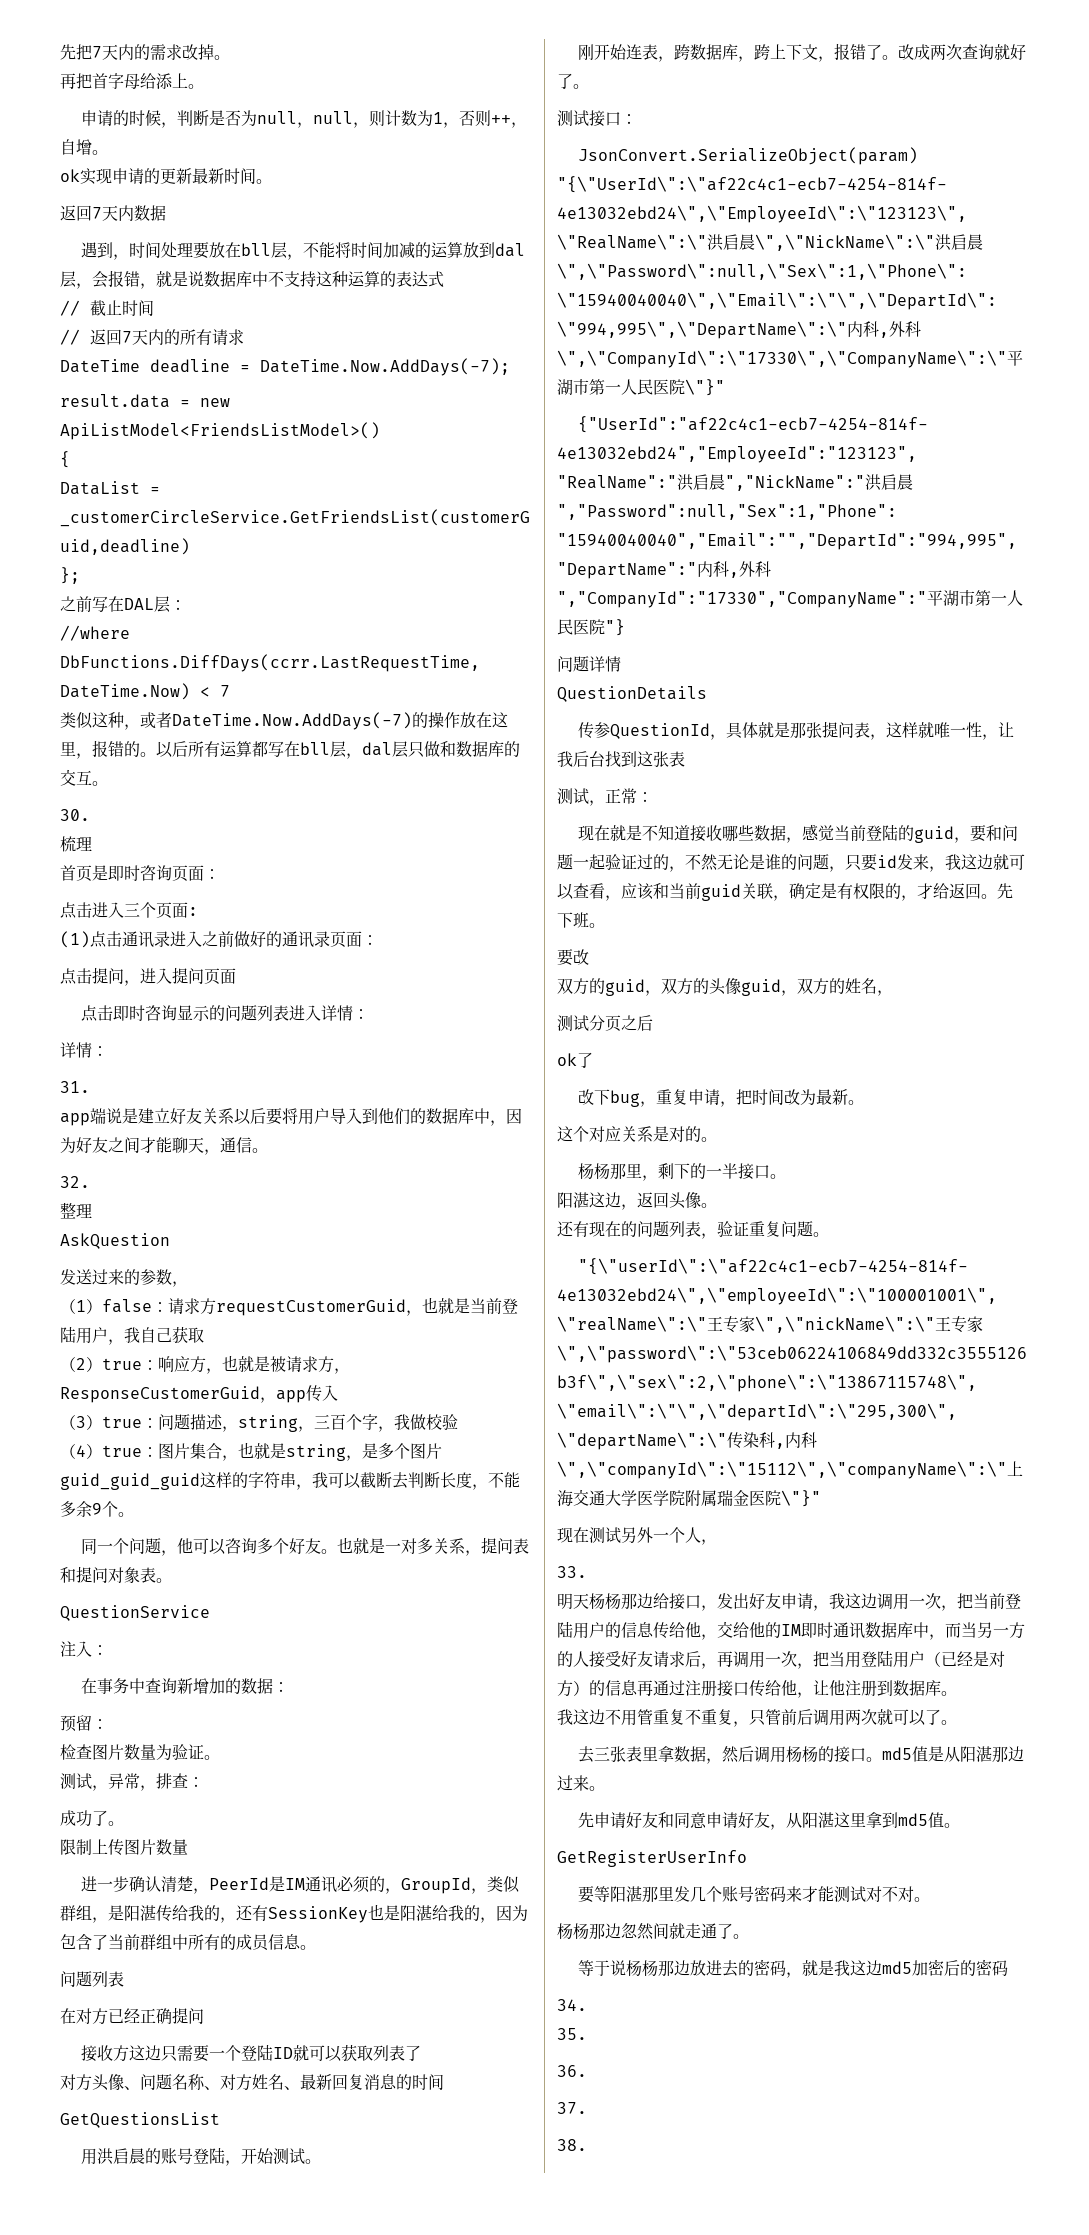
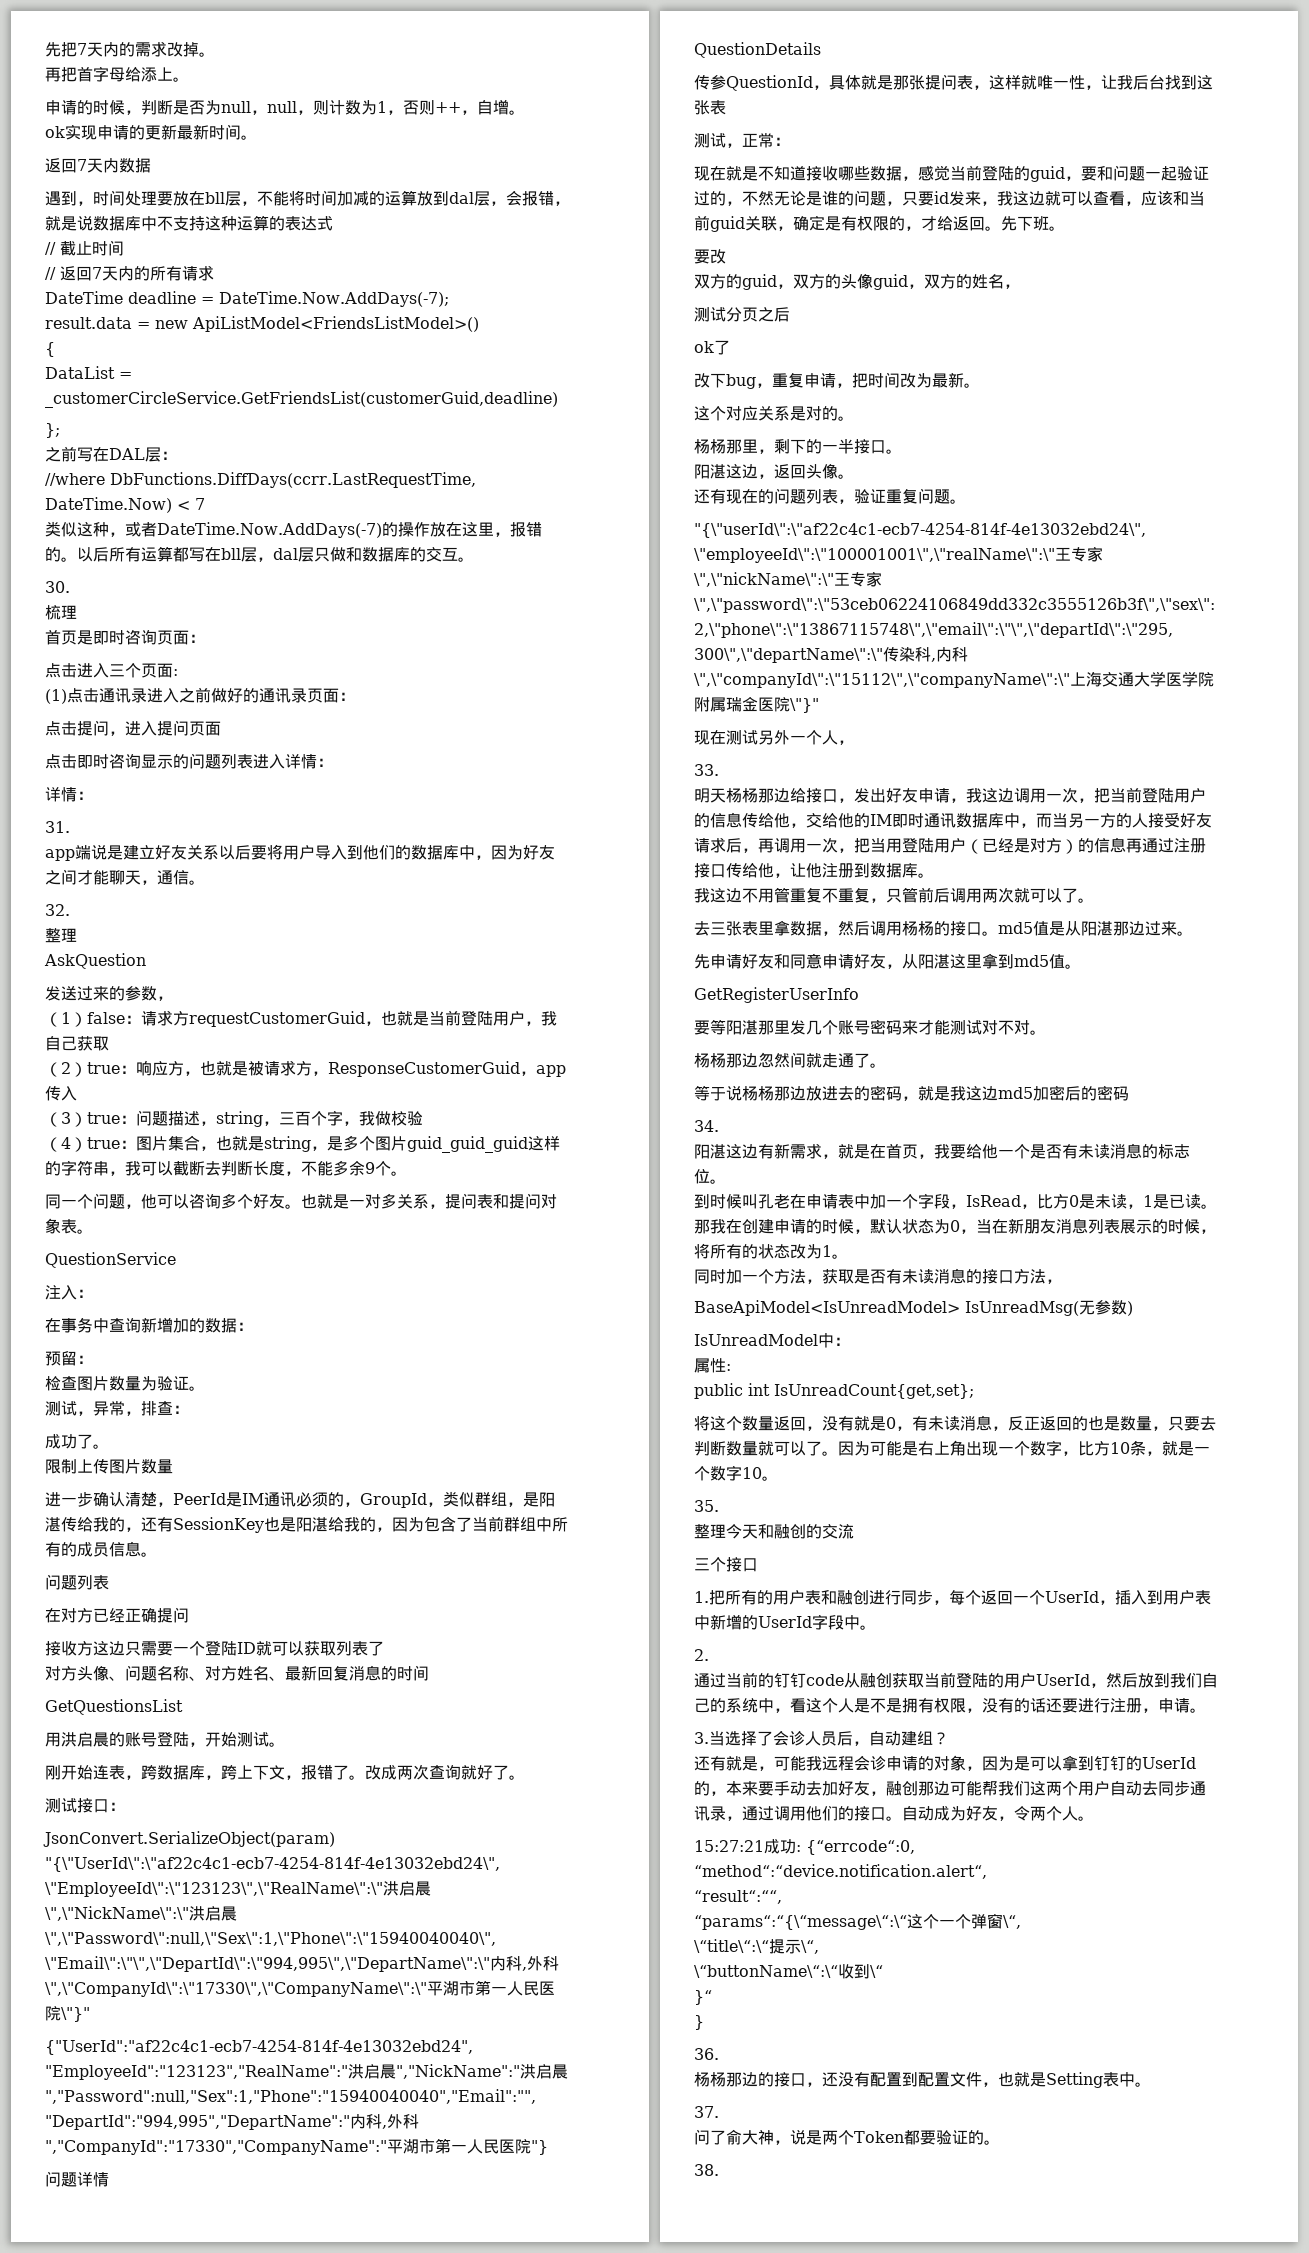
[557,2028,587,2040] [557,2065,587,2077] [557,2102,587,2114] 35. // 36. // 37. -> [694,1143,1190,1159] [694,1169,726,1184] [694,1193,1217,1209] [694,1218,1216,1234] [694,1243,848,1259] [694,1268,1062,1284] [694,1300,1133,1316] [694,1333,850,1348] [694,1358,731,1373] [694,1383,974,1399] [694,1415,1216,1431] [694,1440,1210,1456] [694,1465,778,1481] [694,1500,719,1512] [694,1524,854,1539] [694,1557,758,1572] [694,1590,1211,1605] [694,1614,876,1630] [694,1649,709,1661] [694,1672,1218,1688] [694,1698,1206,1713] [694,1730,949,1746] [694,1755,1196,1771] [694,1781,1206,1796] [694,1806,1094,1821] [694,1839,915,1855] [694,1864,987,1879] [694,1890,782,1904] [694,1913,1021,1930] [694,1939,819,1954] [694,1964,883,1979] [694,1990,712,2005] [694,2015,704,2030] [694,2048,719,2060] [694,2072,1151,2088] [694,2106,719,2118] [694,2129,1000,2145] 阳湛这边有新需求，就是在首页，我要给他一个是否有未读消息的标志位。 // 到时候叫孔老在申请表中加一个字段，IsRead，比方0是未读，1是已读。那我在创建申请的时候，默认状态为0，当在新朋友消息列表展示的时候，将所有的状态改为1。 // 同时加一个方法，获取是否有未读消息的接口方法， // BaseApiModel<IsUnreadModel> IsUnreadMsg(无参数) // IsUnreadModel中： // 属性: // public int IsUnreadCount{get,set}; // 将这个数量返回，没有就是0，有未读消息，反正返回的也是数量，只要去判断数量就可以了。因为可能是右上角出现一个数字，比方10条，就是一个数字10。 // 35. // 整理今天和融创的交流 // 三个接口 // 1.把所有的用户表和融创进行同步，每个返回一个UserId，插入到用户表中新增的UserId字段中。 // 2. // 通过当前的钉钉code从融创获取当前登陆的用户UserId，然后放到我们自己的系统中，看这个人是不是拥有权限，没有的话还要进行注册，申请。 // 3.当选择了会诊人员后，自动建组？ // 还有就是，可能我远程会诊申请的对象，因为是可以拿到钉钉的UserId的，本来要手动去加好友，融创那边可能帮我们这两个用户自动去同步通讯录，通过调用他们的接口。自动成为好友，令两个人。 // 15:27:21成功: {“errcode“:0, // “method“:“device.notification.alert“, // “result“:““, // “params“:“{\“message\“:\“这个一个弹窗\“, // \“title\“:\“提示\“, // \“buttonName\“:\“收到\“ // }“ // } // 36. // 杨杨那边的接口，还没有配置到配置文件，也就是Setting表中。 // 37. // 问了俞大神，说是两个Token都要验证的。

